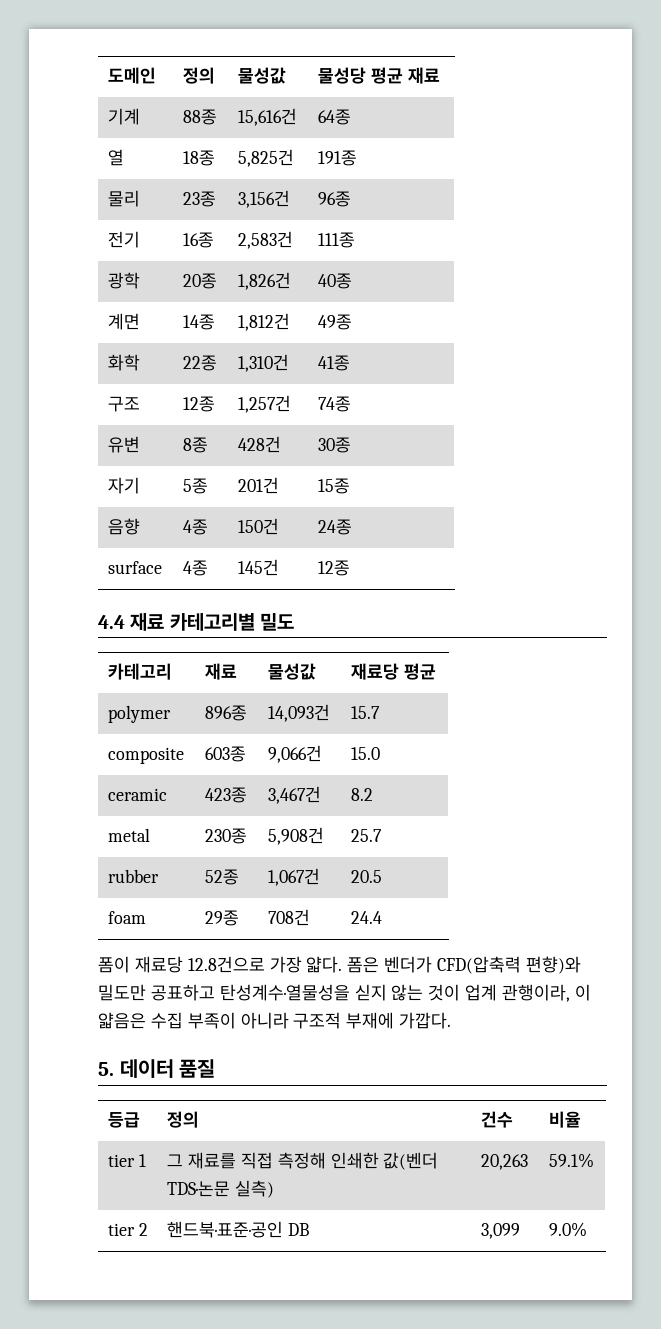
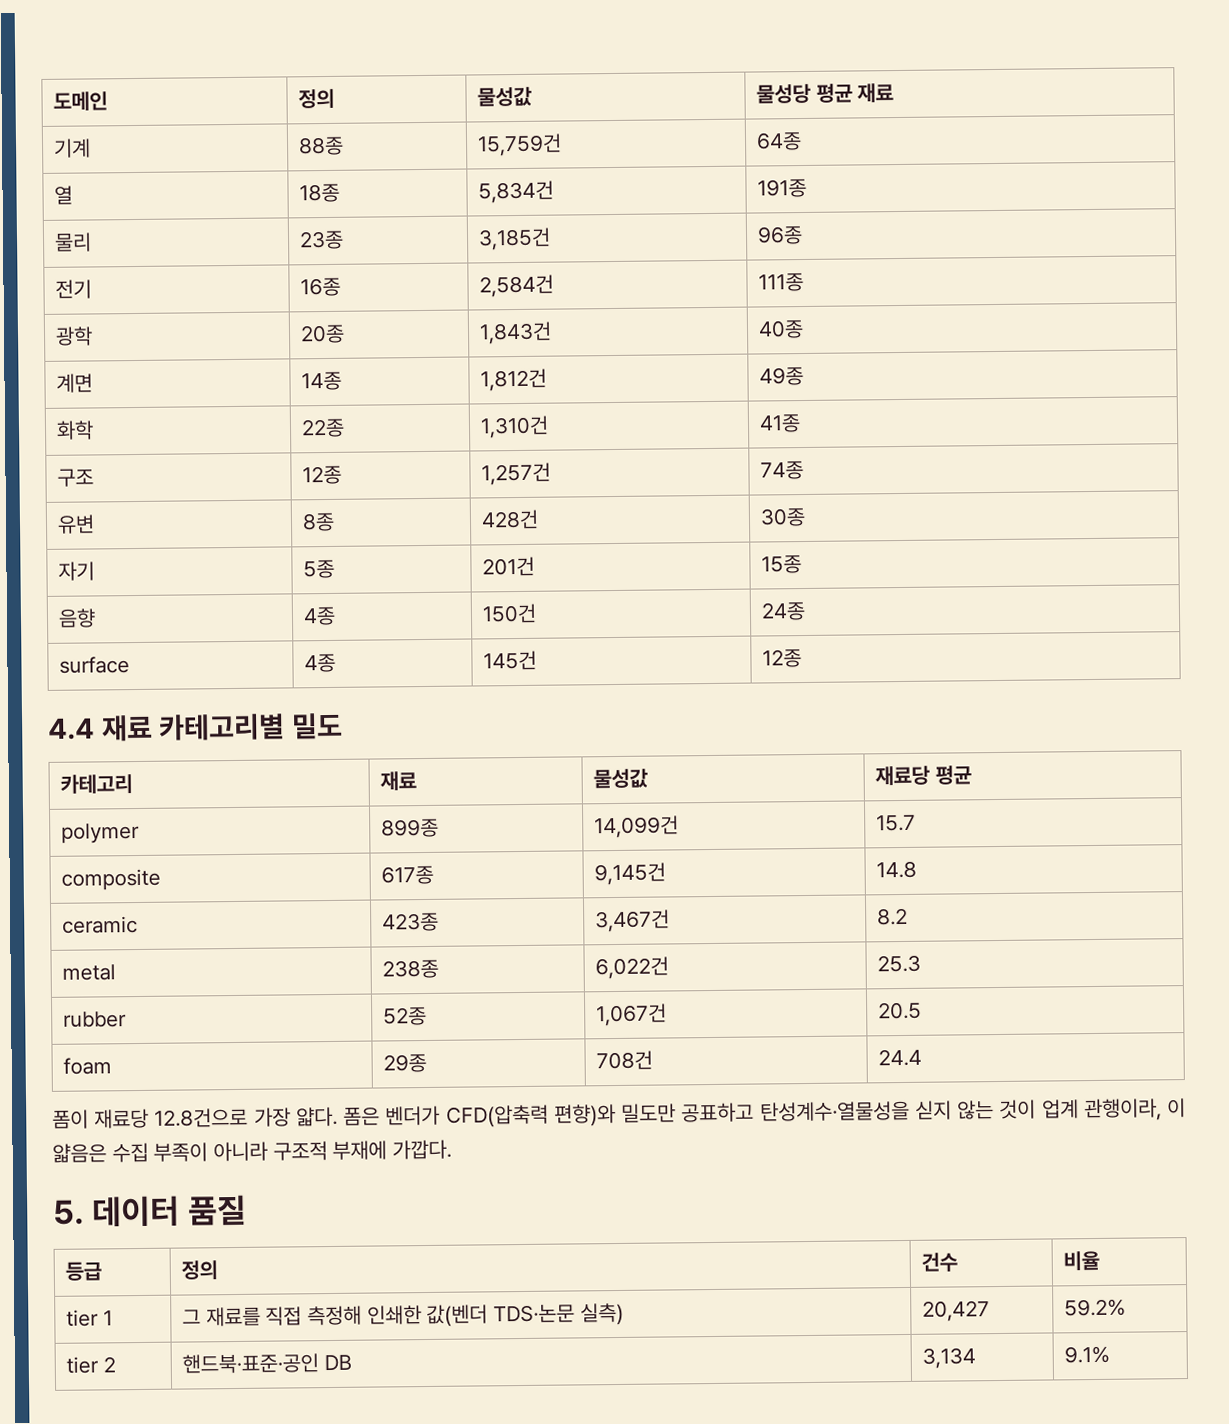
[238,108,298,126] 15,616건 -> [477,133,563,157] 15,759건
[238,149,295,167] 5,825건 -> [478,180,555,204] 5,834건
[238,190,291,208] 3,156건 -> [478,227,552,251] 3,185건
[238,231,294,249] 2,583건 -> [479,274,555,298] 2,584건
[238,272,292,290] 1,826건 -> [479,321,553,345] 1,843건
[205,705,248,721] [268,704,331,722] 896종 | 14,093건 -> [381,818,440,838] [594,815,680,839] 899종 | 14,099건
[205,746,247,762] [268,745,323,763] [351,747,381,760] 603종 | 9,066건 | 15.0 -> [381,865,435,885] [594,862,667,886] [876,860,918,879] 617종 | 9,145건 | 14.8
[205,828,248,844] [268,827,325,845] [351,829,383,842] 230종 | 5,908건 | 25.7 -> [382,959,440,979] [595,956,670,980] [877,954,922,973] 238종 | 6,022건 | 25.3
[481,1154,529,1170] [549,1153,595,1168] 20,263 | 59.1% -> [922,1300,991,1322] [1064,1298,1127,1317] 20,427 | 59.2%
[481,1223,521,1239] [549,1222,588,1237] 3,099 | 9.0% -> [922,1347,977,1369] [1064,1345,1111,1364] 3,134 | 9.1%

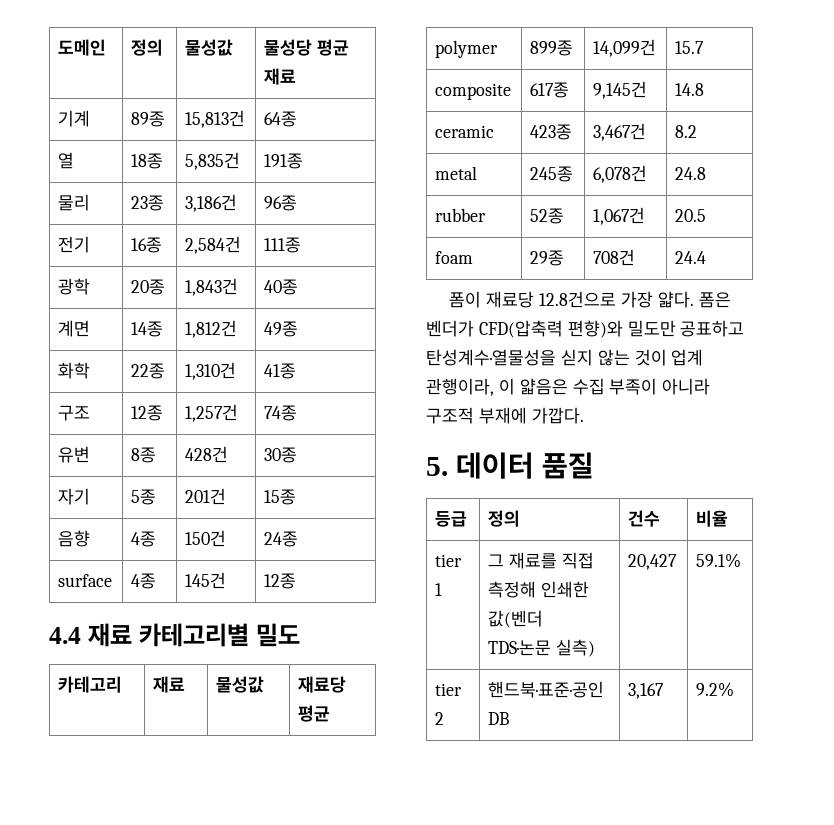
[298,136,345,156] [477,133,563,157] 88종 | 15,759건 -> [131,111,166,127] [185,110,246,128] 89종 | 15,813건
[478,180,555,204] 5,834건 -> [185,152,241,170] 5,835건
[478,227,552,251] 3,185건 -> [185,194,238,212] 3,186건
[382,959,440,979] [595,956,670,980] [877,954,922,973] 238종 | 6,022건 | 25.3 -> [530,166,574,182] [593,165,648,183] [675,167,707,180] 245종 | 6,078건 | 24.8
[1064,1298,1127,1317] 59.2% -> [696,553,742,568] 59.1%
[922,1347,977,1369] [1064,1345,1111,1364] 3,134 | 9.1% -> [628,683,665,699] [696,682,735,697] 3,167 | 9.2%

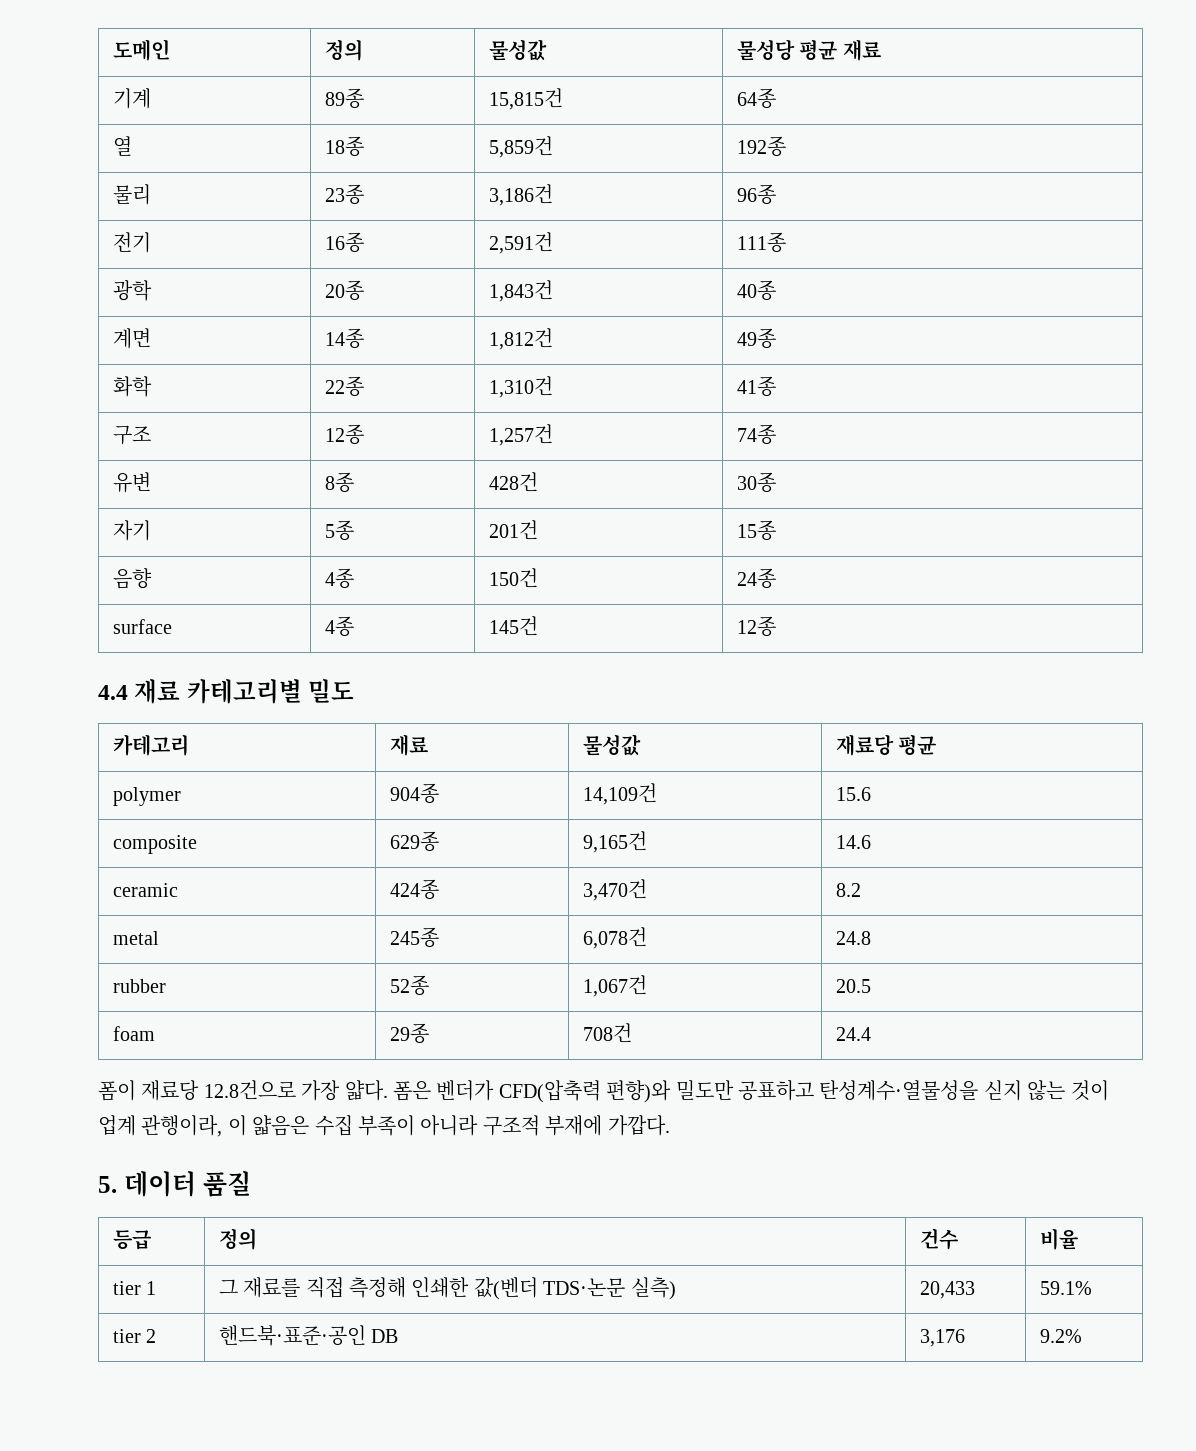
[185,110,246,128] 15,813건 -> [488,88,563,110] 15,815건
[185,152,241,170] [264,153,304,169] 5,835건 | 191종 -> [488,136,553,158] [736,136,786,157] 5,859건 | 192종
[185,236,242,254] 2,584건 -> [488,232,553,254] 2,591건
[530,40,574,56] [593,39,657,57] [675,41,705,54] [435,83,512,100] [530,82,570,98] [593,81,648,99] [675,83,705,96] 899종 | 14,099건 | 15.7 // composite | 617종 | 9,145건 | 14.8 -> [389,783,439,804] [582,783,657,805] [835,787,871,801] [112,835,197,854] [389,831,439,852] [582,831,647,853] [835,835,871,849] 904종 | 14,109건 | 15.6 // composite | 629종 | 9,165건 | 14.6
[530,124,573,140] [593,123,647,141] 423종 | 3,467건 -> [389,879,439,900] [582,879,647,901] 424종 | 3,470건
[628,554,678,570] 20,427 -> [919,1281,975,1299] 20,433
[628,683,665,699] 3,167 -> [919,1329,965,1347] 3,176

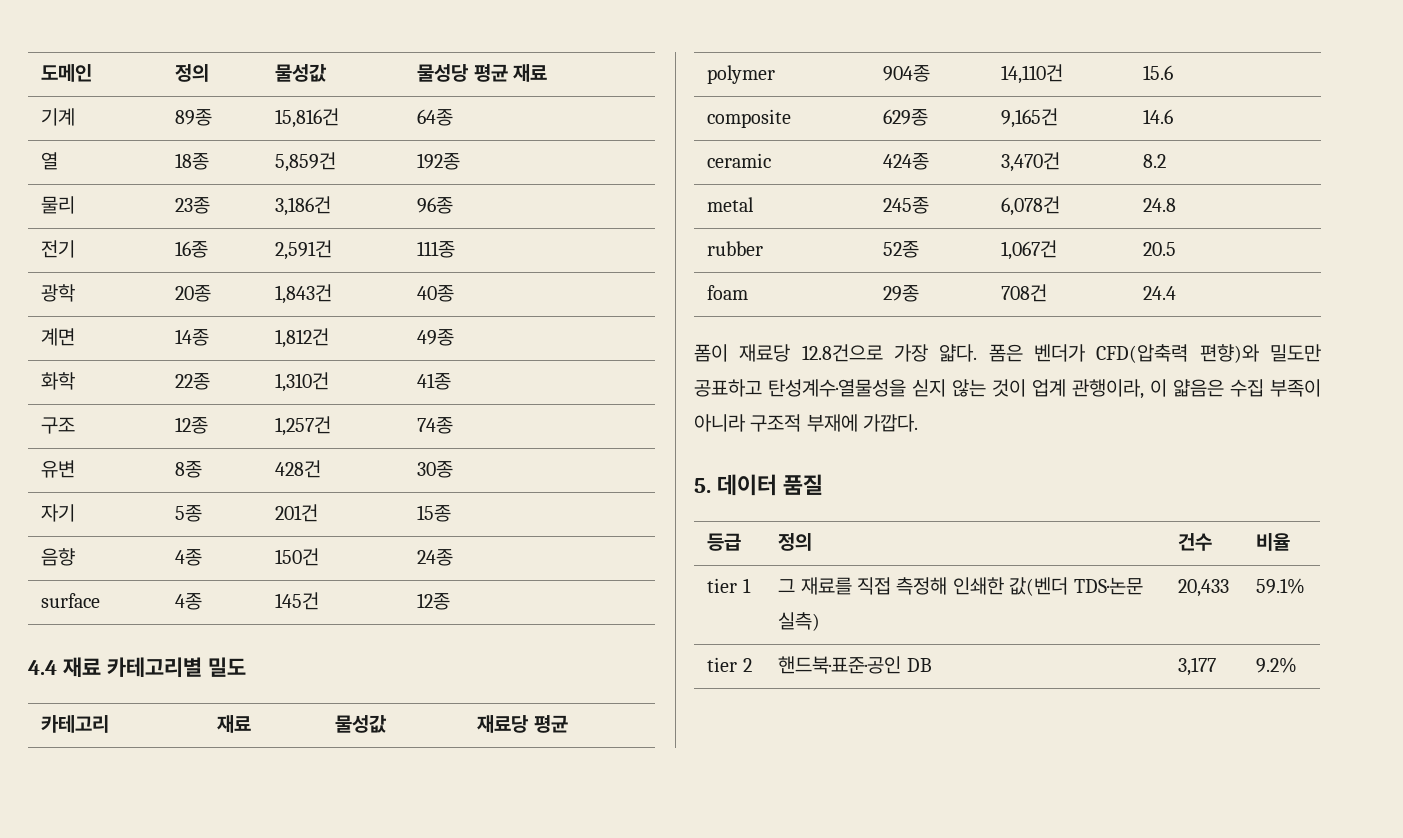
[488,88,563,110] 15,815건 -> [275,108,340,128] 15,816건
[582,783,657,805] 14,109건 -> [1001,64,1064,84] 14,110건
[919,1329,965,1347] 3,176 -> [1178,657,1217,676] 3,177

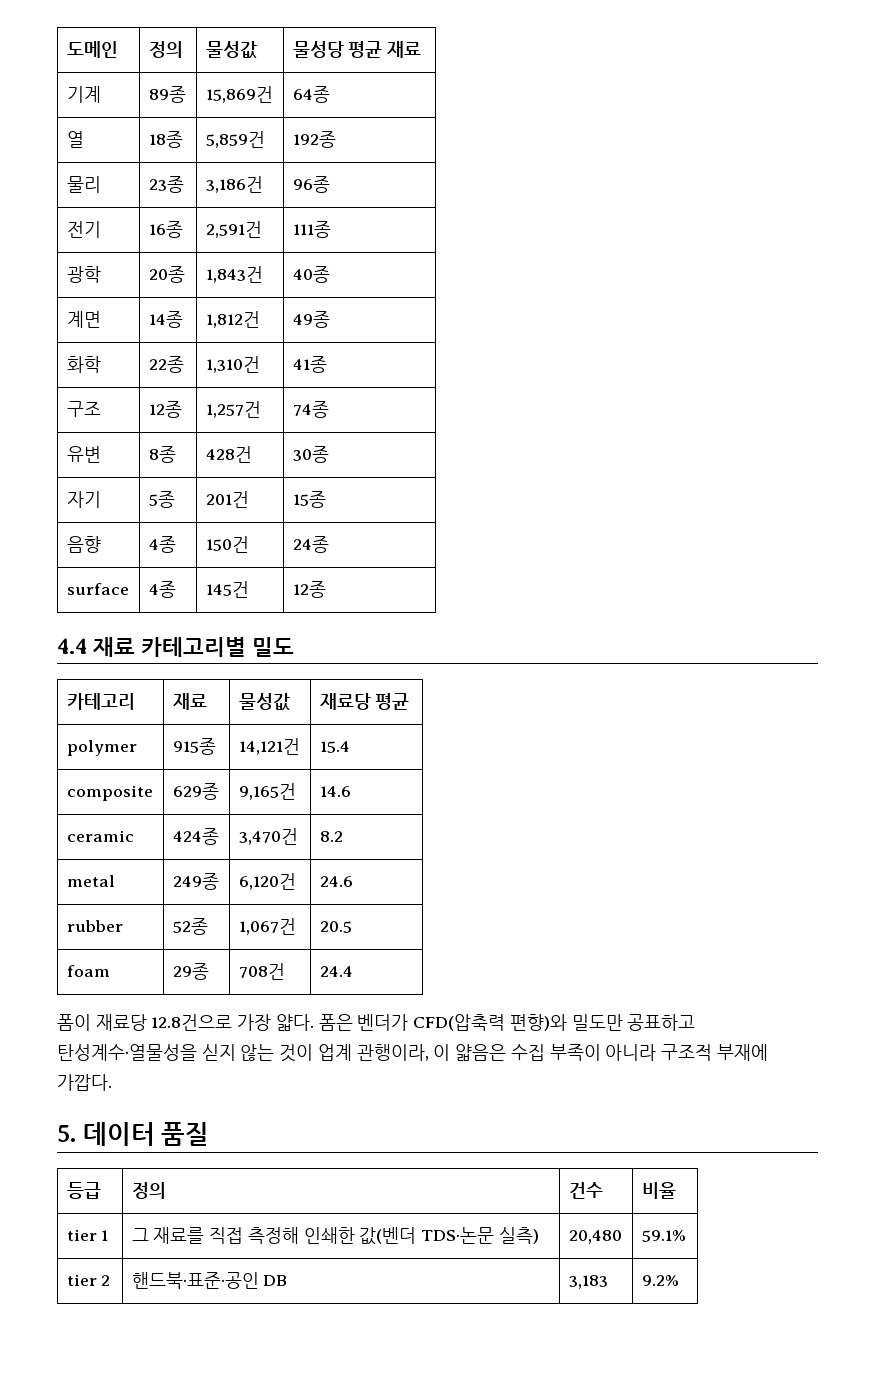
[275,108,340,128] 15,816건 -> [205,86,273,103] 15,869건
[883,65,931,82] [1001,64,1064,84] [1143,65,1174,80] 904종 | 14,110건 | 15.6 -> [172,738,216,755] [238,738,300,755] [319,741,350,753] 915종 | 14,121건 | 15.4
[883,197,930,214] [1001,196,1061,216] [1143,198,1177,212] 245종 | 6,078건 | 24.8 -> [172,873,219,890] [238,873,296,890] [319,876,353,887] 249종 | 6,120건 | 24.6
[1178,579,1230,597] 20,433 -> [568,1230,622,1244] 20,480
[1178,657,1217,676] 3,177 -> [568,1275,608,1289] 3,183

